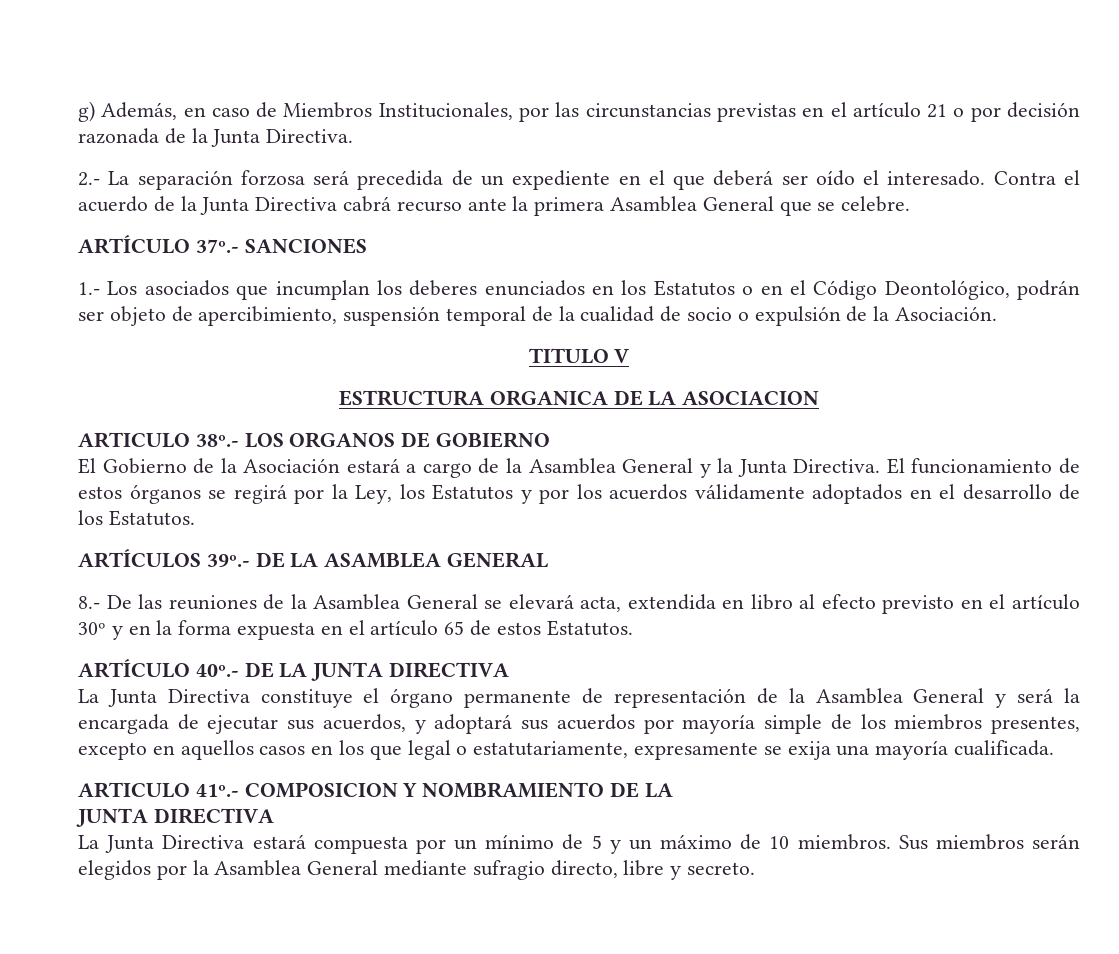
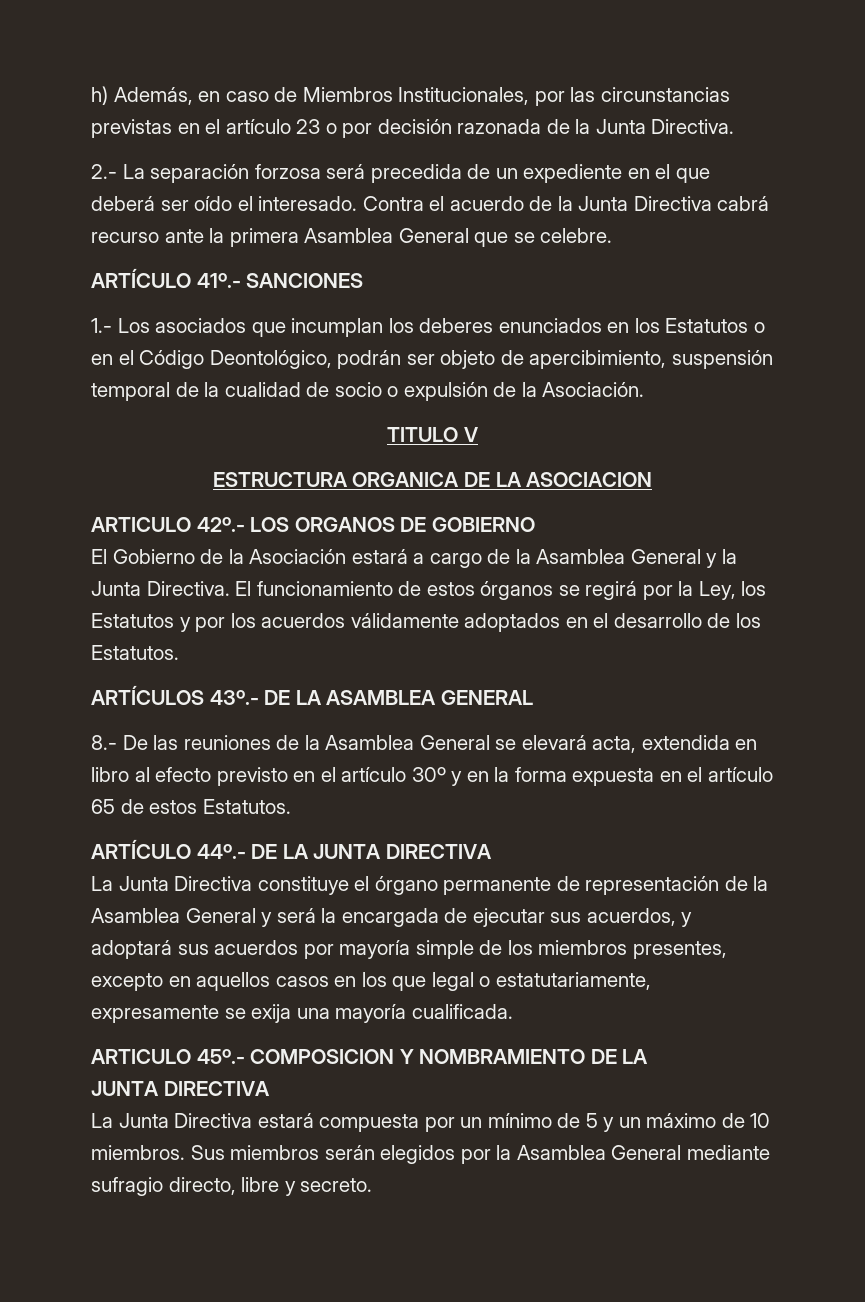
[78,101,95,122] g) -> [91,86,108,105] h)
[927,104,948,118] 21 -> [296,119,321,134] 23
[195,239,239,253] 37º.- -> [196,273,241,288] 41º.-
[195,434,239,447] 38º.- -> [196,517,245,532] 42º.-
[206,554,250,567] 39º.- -> [209,690,259,705] 43º.-
[195,664,239,677] 40º.- -> [196,844,246,859] 44º.-
[195,784,239,797] 41º.- -> [196,1049,245,1064] 45º.-

